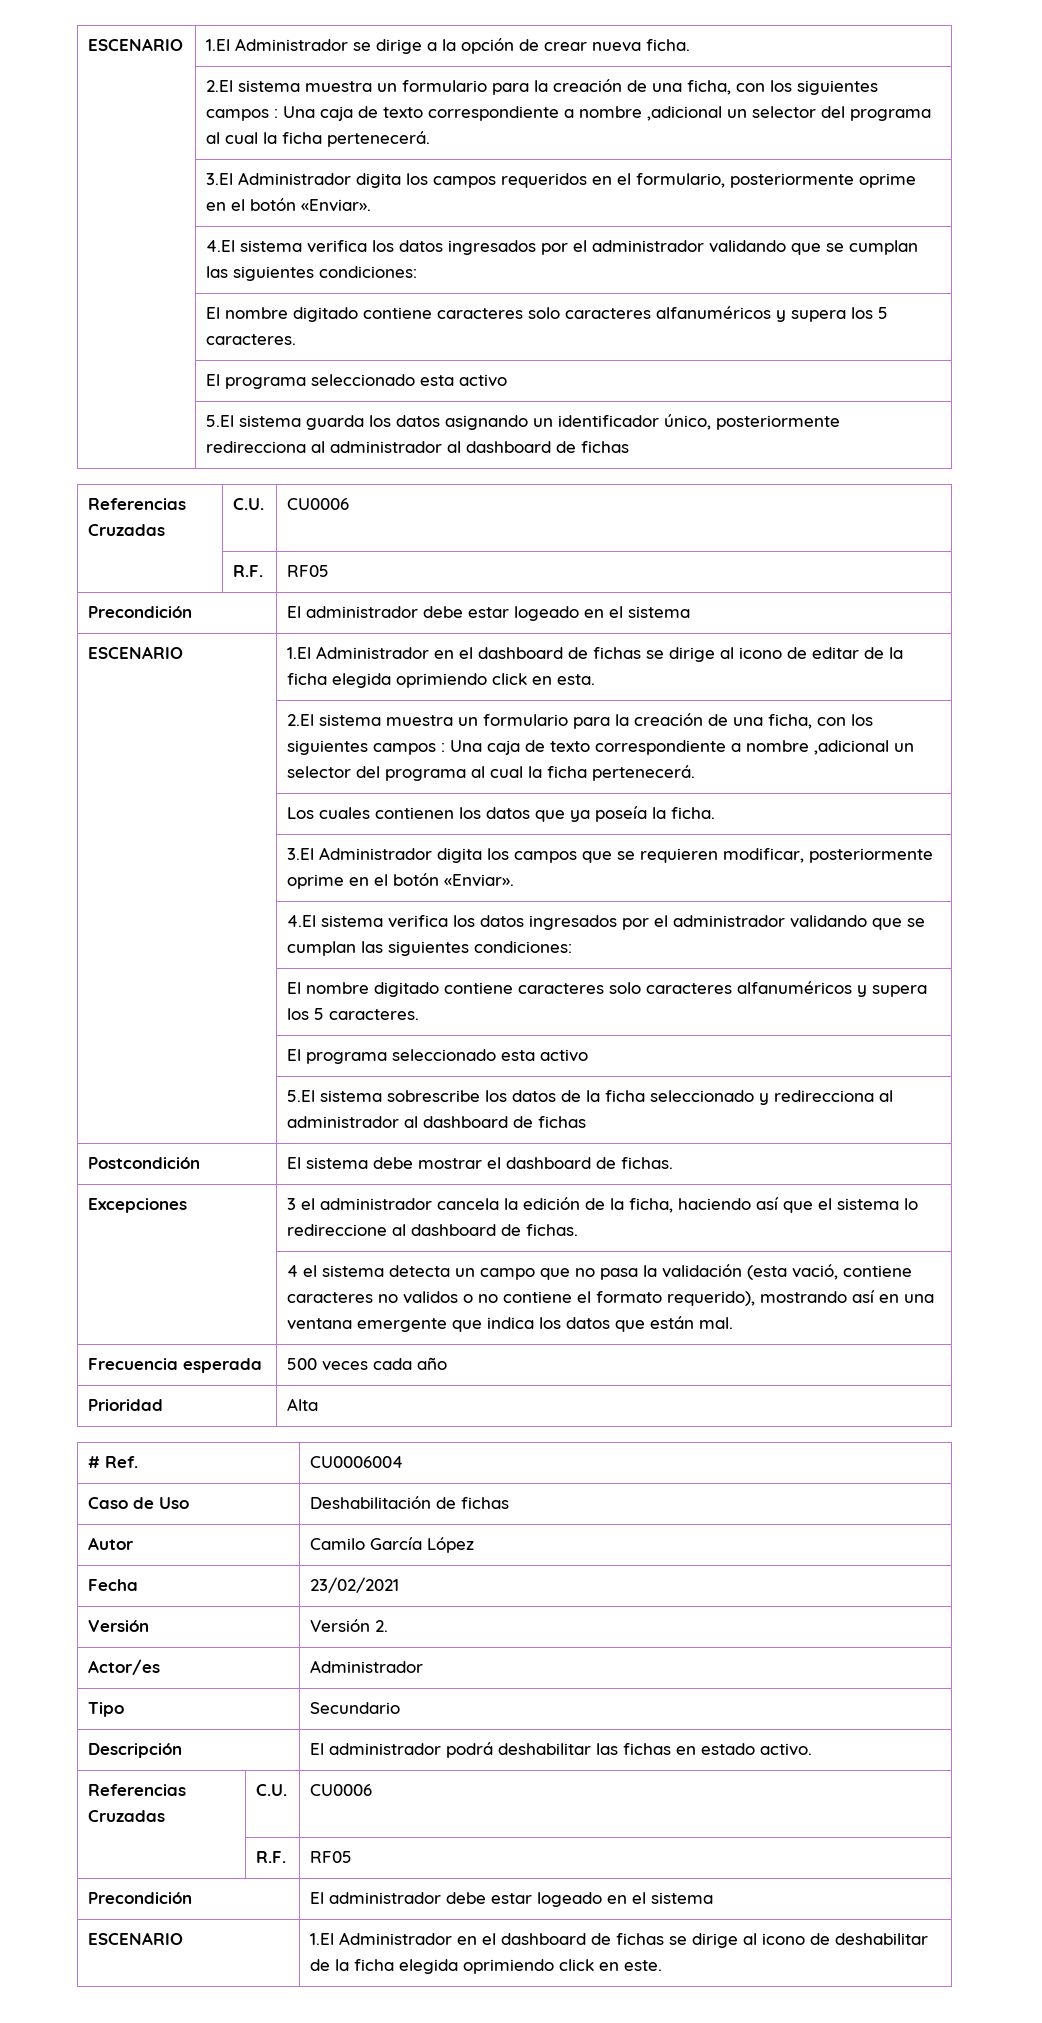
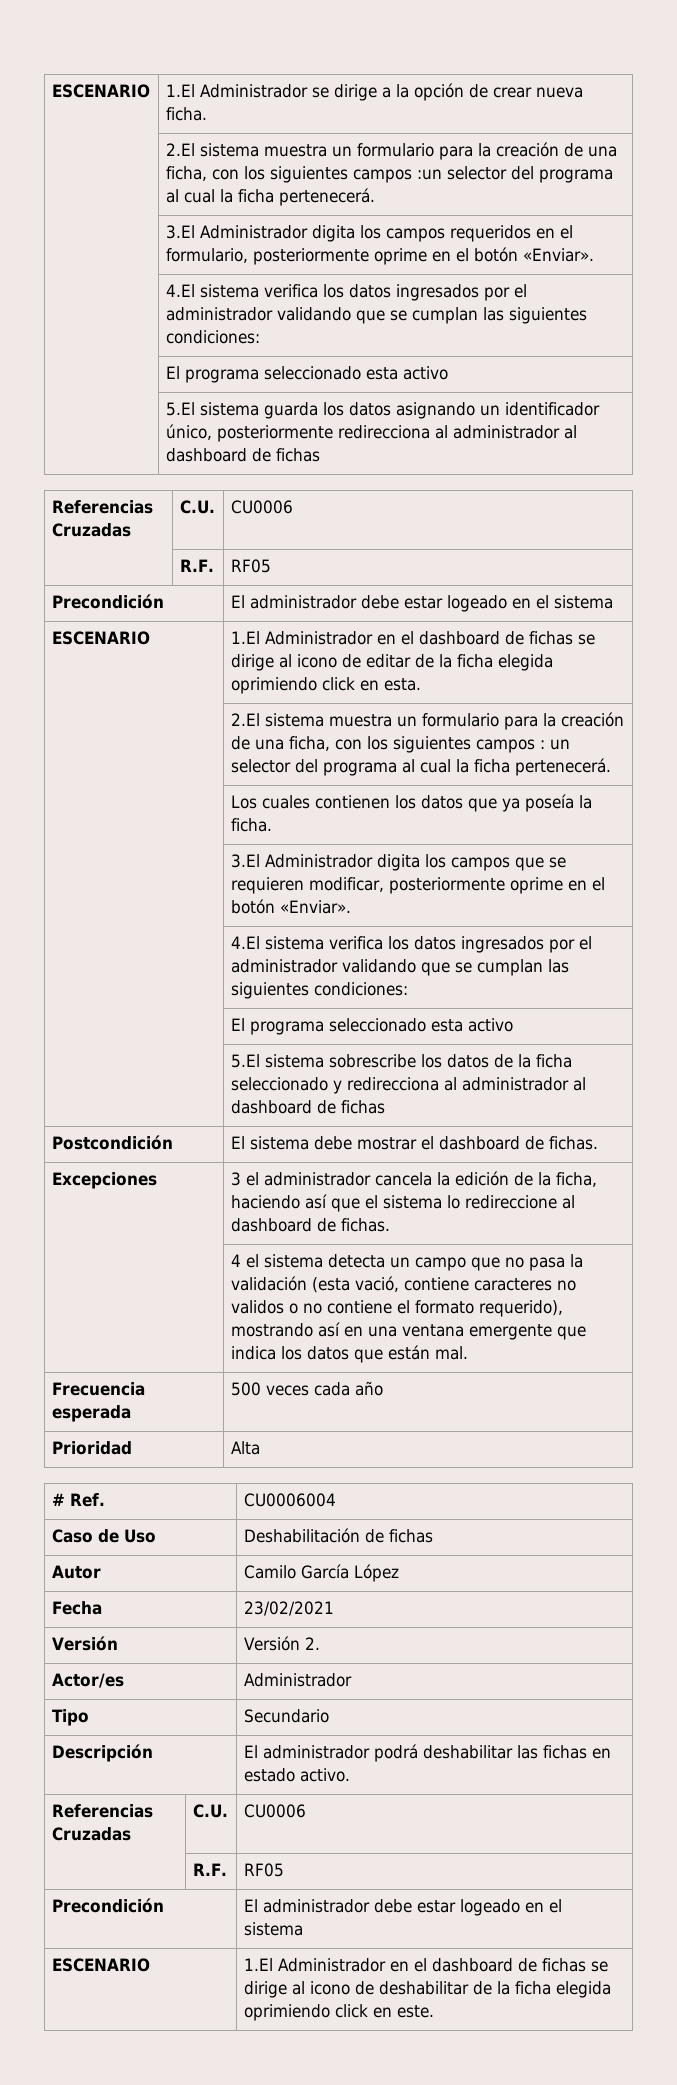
[274,106,748,121] : Una caja de texto correspondiente a nombre ,adicional un -> [416,169,442,180] :un
[206,306,889,322] [206,334,297,345] // | El nombre digitado contiene caracteres solo caracteres alfanuméricos y supera los 5 caracteres. -> (260, 337) none
[450,740,890,755] Una caja de texto correspondiente a nombre ,adicional -> (545, 744) none
[287,981,928,997] [287,1008,420,1020] // | El nombre digitado contiene caracteres solo caracteres alfanuméricos y supera los 5 caracteres. -> (408, 989) none

